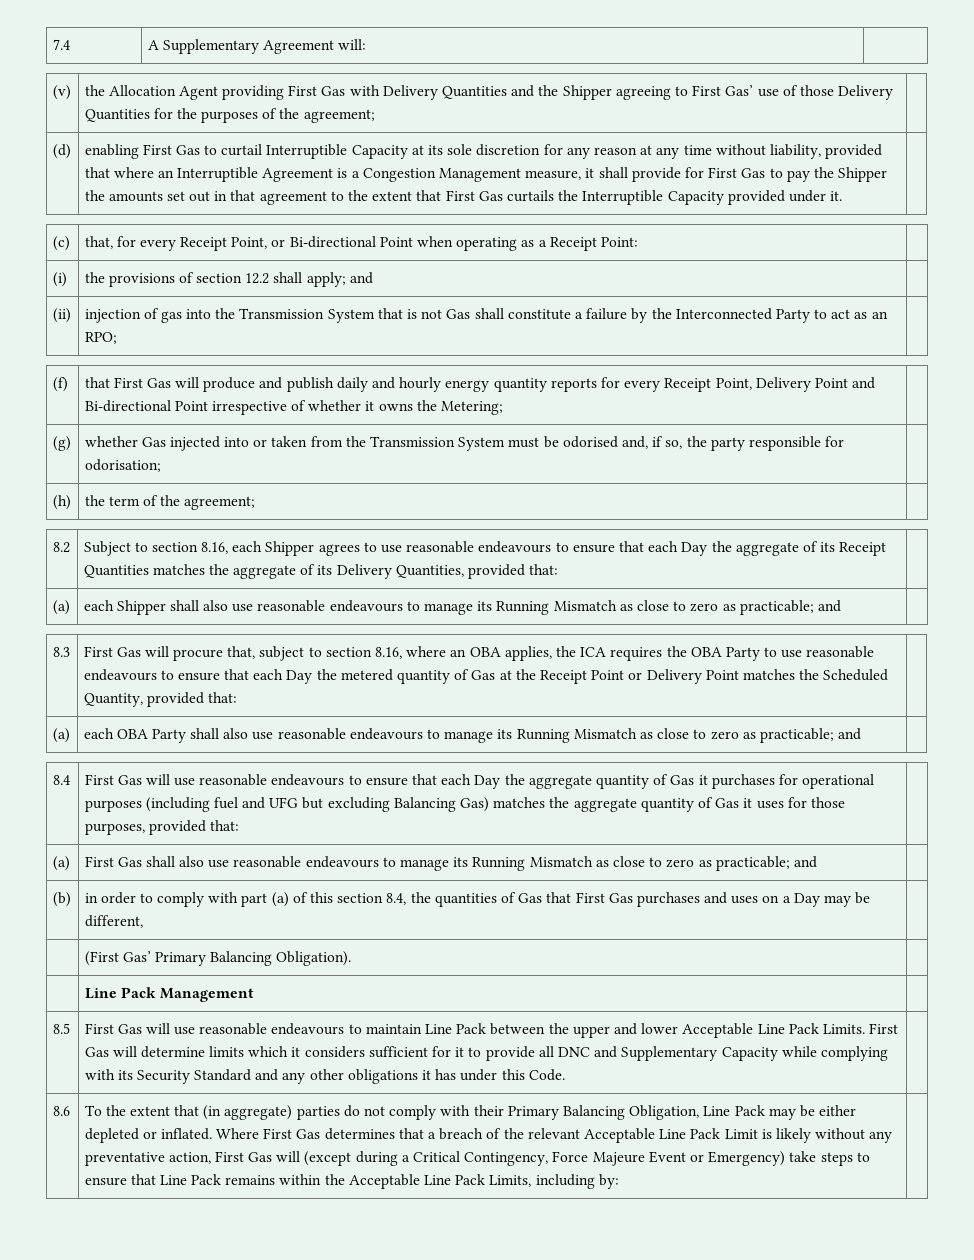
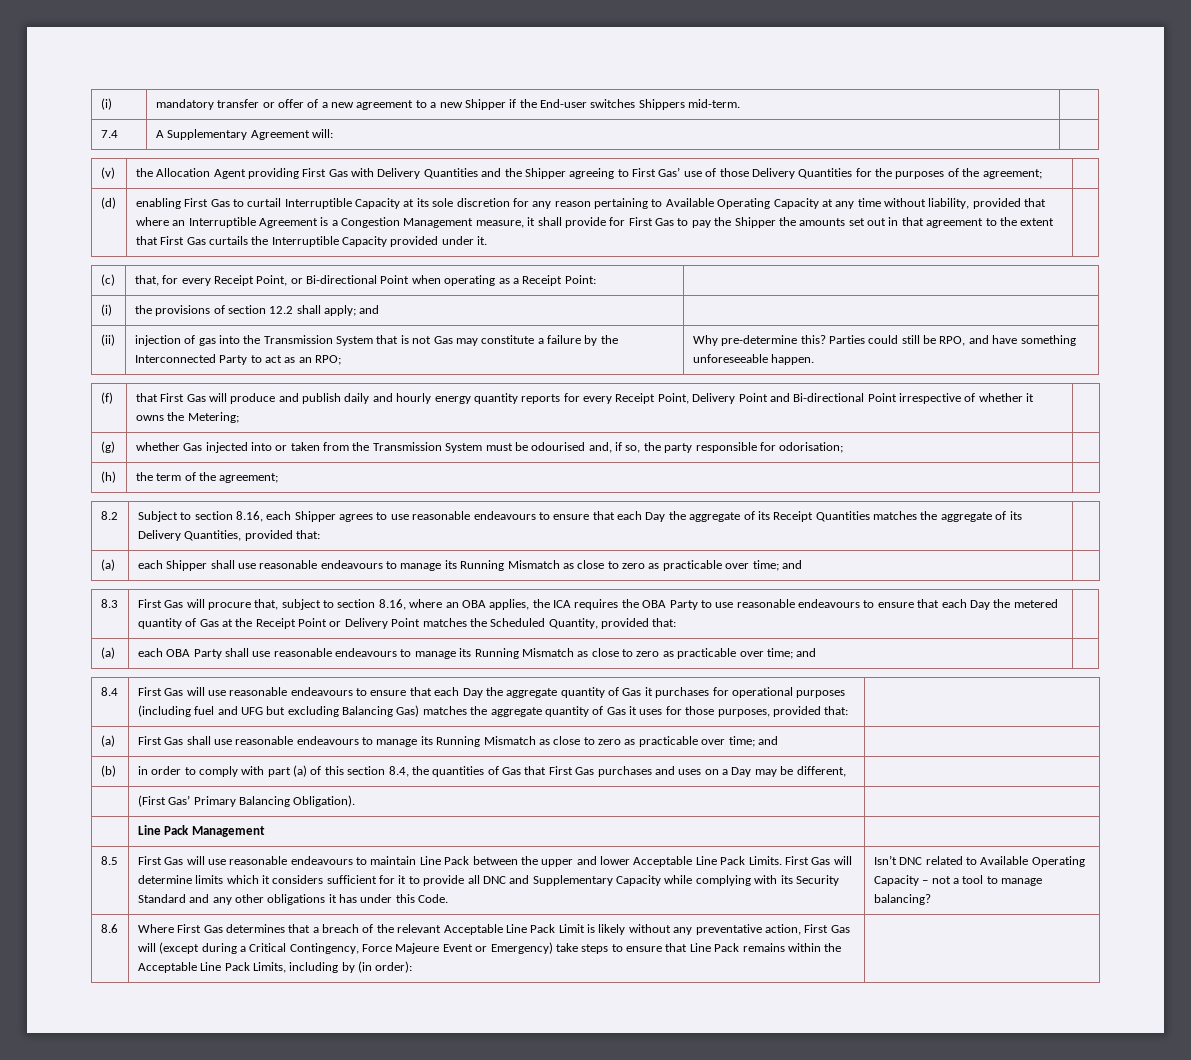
(52, 44) none -> [100,98,112,110] [155,99,741,110] (i) | mandatory transfer or offer of a new agreement to a new Shipper if the End-user switches Shippers mid-term. | //
(637, 151) none -> [594,198,819,209] pertaining to Available Operating Capacity
[474,308,504,319] shall -> [455,338,478,346] may
(117, 338) none -> [692,335,1076,346] [692,354,815,365] Why pre-determine this? Parties could still be RPO, and have something unforeseeable happen.
[562,436,618,448] odorised -> [531,442,586,451] odourised
[203,600,229,611] also -> (235, 564) none
[739,600,814,615] practicable; -> [662,560,779,571] practicable over time;
[223,728,249,739] also -> (249, 652) none
[759,728,834,743] practicable; -> [677,648,793,659] practicable over time;
[179,856,205,867] also -> (211, 740) none
[715,856,790,871] practicable; -> [638,736,755,747] practicable over time;
[52,1106,70,1116] [84,1105,857,1120] [84,1128,212,1143] // 8.6 | To the extent that (in aggregate) parties do not comply with their Primary Balancing Obligation, Line Pack may be either depleted or inflated. -> [873,855,1085,867] [873,875,1043,886] [873,894,931,905] [100,924,118,933] Isn’t DNC related to Available Operating Capacity – not a tool to manage balancing? // 8.6 |
[598,1174,619,1189] by: -> [341,961,413,973] by (in order):

